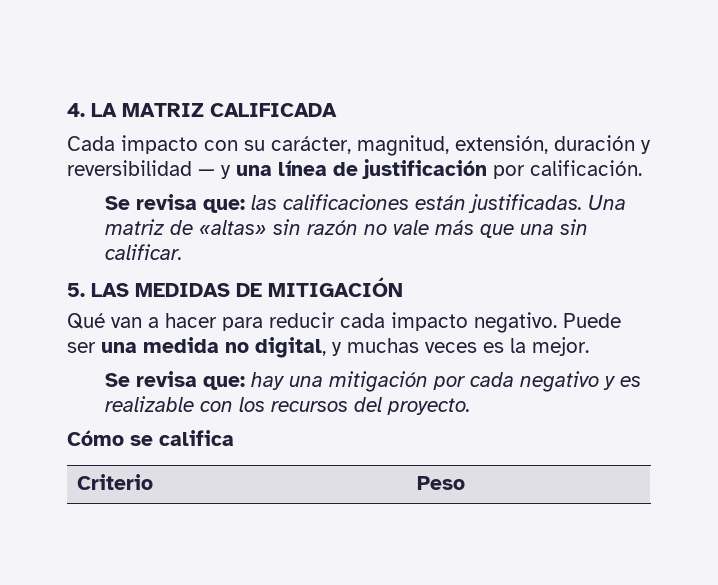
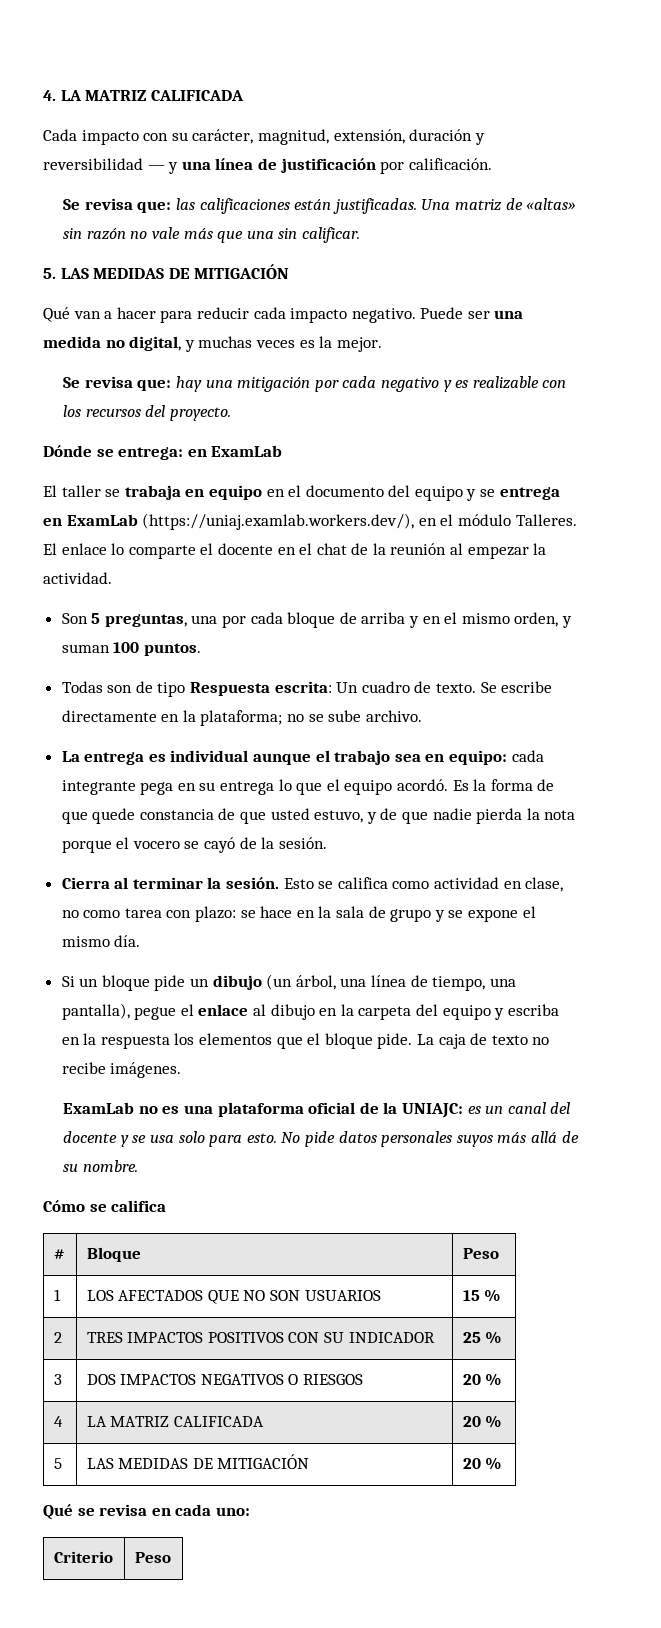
[67,430,234,446] Cómo se califica -> [43,445,283,460] [43,485,560,501] [43,513,577,530] [43,543,547,559] [43,572,112,584] [61,612,572,628] [61,642,201,656] [61,681,553,697] [61,710,422,726] [61,750,544,765] [61,779,555,795] [61,808,576,824] [61,837,327,853] [61,877,564,892] [61,906,536,922] [61,935,141,947] [61,974,516,991] [61,1003,559,1020] [61,1033,550,1049] [61,1062,182,1078] [63,1102,571,1118] [63,1131,579,1147] [63,1160,138,1172] [43,1200,167,1212] [53,1249,65,1259] [86,1247,141,1262] [462,1248,499,1259] [53,1289,61,1301] [86,1290,381,1304] [462,1289,502,1302] [53,1332,62,1343] [86,1332,435,1343] [462,1331,503,1344] [53,1374,62,1385] [86,1374,363,1385] [462,1373,503,1386] [53,1416,63,1427] [86,1416,264,1427] [462,1415,503,1428] [53,1458,62,1469] [86,1454,310,1469] [462,1457,503,1470] [43,1504,250,1520] Dónde se entrega: en ExamLab // El taller se trabaja en equipo en el documento del equipo y se entrega en ExamLab (https://uniaj.examlab.workers.dev/), en el módulo Talleres. El enlace lo comparte el docente en el chat de la reunión al empezar la actividad. // Son 5 preguntas, una por cada bloque de arriba y en el mismo orden, y suman 100 puntos. // Todas son de tipo Respuesta escrita: Un cuadro de texto. Se escribe directamente en la plataforma; no se sube archivo. // La entrega es individual aunque el trabajo sea en equipo: cada integrante pega en su entrega lo que el equipo acordó. Es la forma de que quede constancia de que usted estuvo, y de que nadie pierda la nota porque el vocero se cayó de la sesión. // Cierra al terminar la sesión. Esto se califica como actividad en clase, no como tarea con plazo: se hace en la sala de grupo y se expone el mismo día. // Si un bloque pide un dibujo (un árbol, una línea de tiempo, una pantalla), pegue el enlace al dibujo en la carpeta del equipo y escriba en la respuesta los elementos que el bloque pide. La caja de texto no recibe imágenes. // ExamLab no es una plataforma oficial de la UNIAJC: es un canal del docente y se usa solo para esto. No pide datos personales suyos más allá de su nombre. // Cómo se califica // # | Bloque | Peso // 1 | LOS AFECTADOS QUE NO SON USUARIOS | 15 % // 2 | TRES IMPACTOS POSITIVOS CON SU INDICADOR | 25 % // 3 | DOS IMPACTOS NEGATIVOS O RIESGOS | 20 % // 4 | LA MATRIZ CALIFICADA | 20 % // 5 | LAS MEDIDAS DE MITIGACIÓN | 20 % // Qué se revisa en cada uno:

